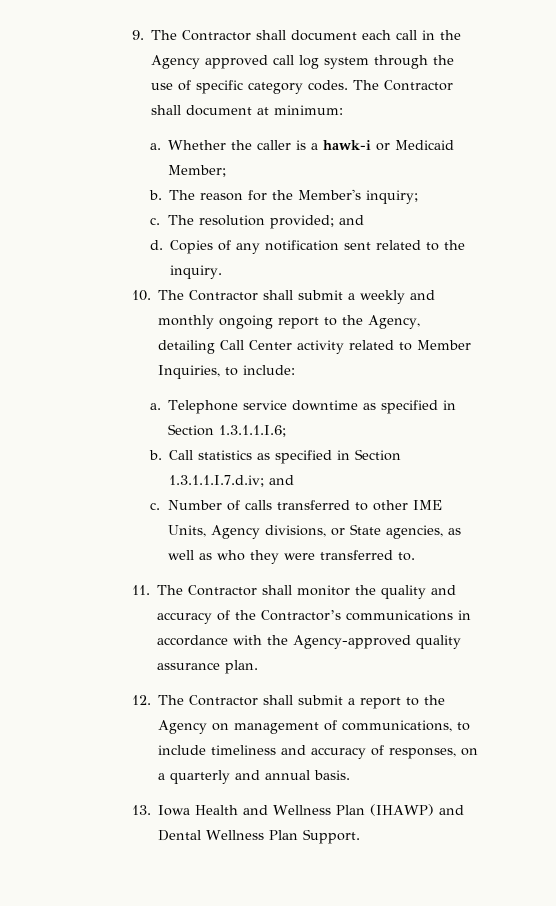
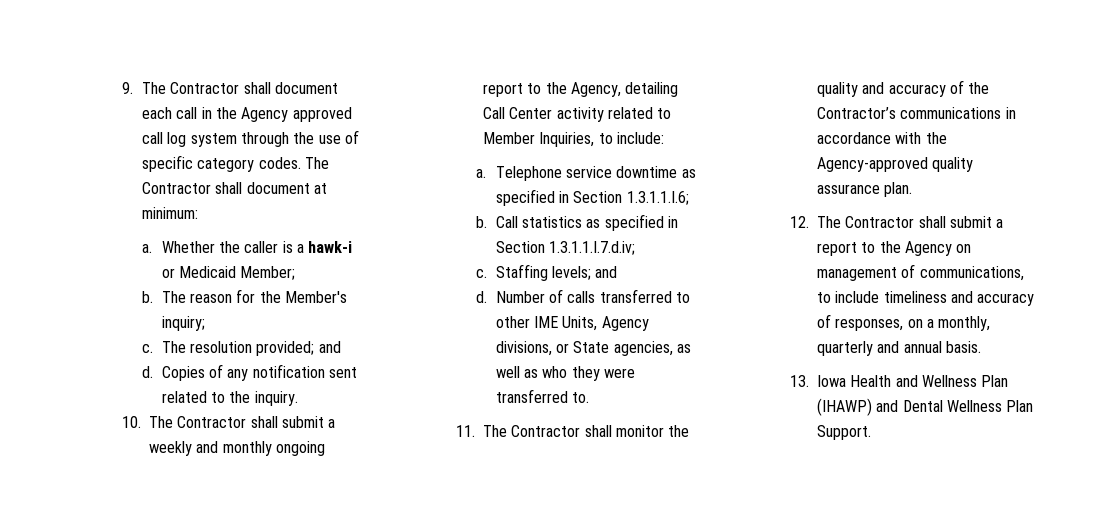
[269,475,295,485] [150,502,161,510] and // c. -> [475,264,618,281] [475,291,487,303] // c. Staffing levels; and // d.
(166, 776) none -> [938,316,991,331] monthly,

